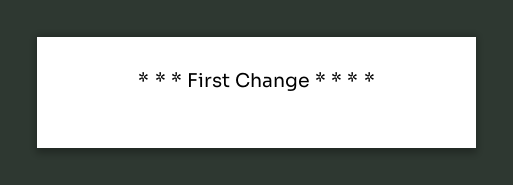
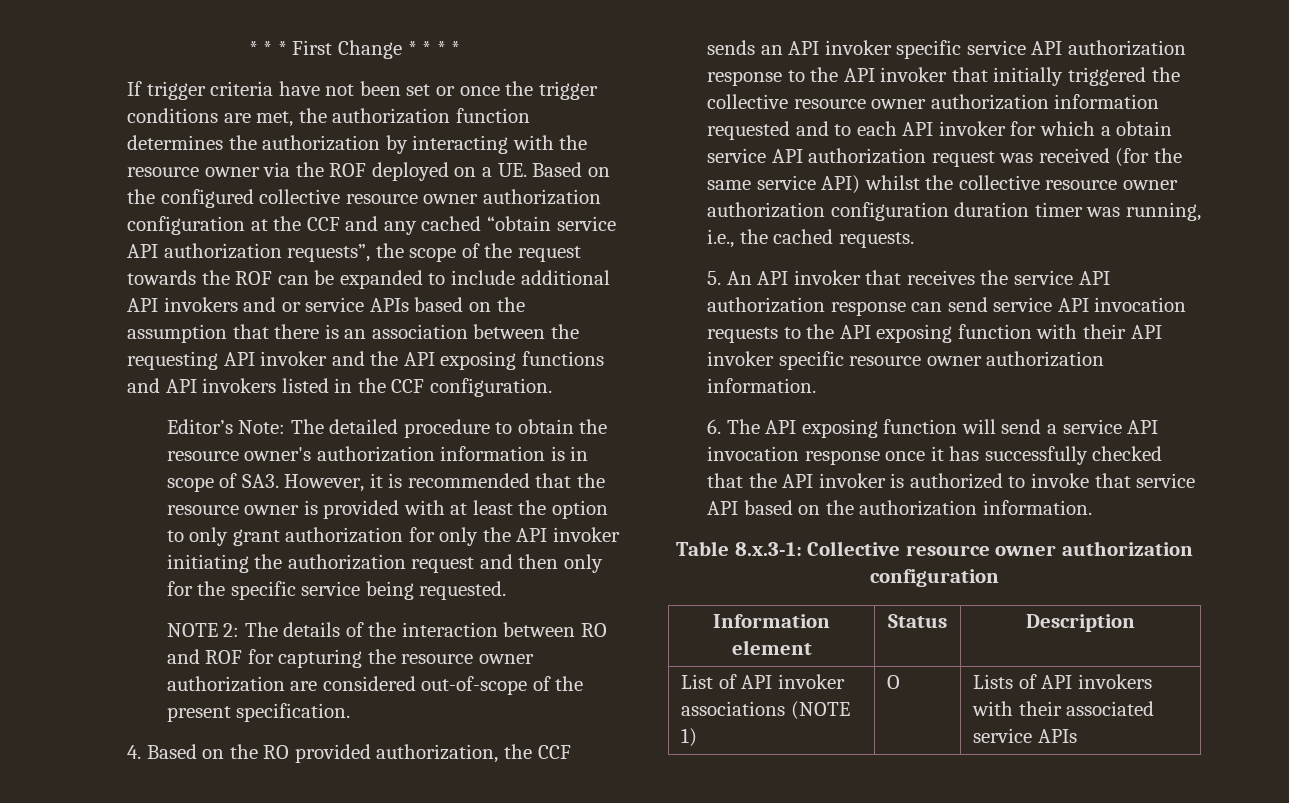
(375, 79) none -> [127,81,598,100] [127,108,530,127] [127,135,588,154] [127,162,610,181] [127,189,601,208] [127,216,616,235] [127,243,582,262] [127,270,610,289] [127,297,525,312] [127,324,580,343] [127,351,605,370] [127,378,553,397] [166,419,608,438] [166,446,589,462] [166,473,605,492] [166,500,608,519] [166,527,620,546] [166,554,603,573] [166,581,507,600] [166,622,607,637] [166,649,534,668] [166,676,584,695] [166,703,351,722] [127,744,571,763] [707,40,1187,59] [707,67,1180,86] [707,94,1160,110] [707,121,1173,140] [707,148,1183,167] [707,175,1179,194] [707,202,1201,221] [707,229,914,248] [707,270,1110,285] [707,297,1187,316] [707,324,1162,343] [707,351,1105,370] [707,378,817,393] [707,419,1159,438] [707,446,1163,465] [707,473,1196,489] [707,500,1092,516] [676,541,1193,556] [870,569,999,587] [713,614,830,628] [731,640,812,655] [888,614,947,628] [1026,614,1135,632] [680,674,845,689] [680,701,850,720] [680,728,697,747] [886,675,900,689] [972,674,1152,689] [971,701,1155,716] [972,728,1077,743] // If trigger criteria have not been set or once the trigger conditions are met, the authorization function determines the authorization by interacting with the resource owner via the ROF deployed on a UE. Based on the configured collective resource owner authorization configuration at the CCF and any cached “obtain service API authorization requests”, the scope of the request towards the ROF can be expanded to include additional API invokers and or service APIs based on the assumption that there is an association between the requesting API invoker and the API exposing functions and API invokers listed in the CCF configuration. // Editor’s Note: The detailed procedure to obtain the resource owner's authorization information is in scope of SA3. However, it is recommended that the resource owner is provided with at least the option to only grant authorization for only the API invoker initiating the authorization request and then only for the specific service being requested. // NOTE 2: The details of the interaction between RO and ROF for capturing the resource owner authorization are considered out-of-scope of the present specification. // 4. Based on the RO provided authorization, the CCF sends an API invoker specific service API authorization response to the API invoker that initially triggered the collective resource owner authorization information requested and to each API invoker for which a obtain service API authorization request was received (for the same service API) whilst the collective resource owner authorization configuration duration timer was running, i.e., the cached requests. // 5. An API invoker that receives the service API authorization response can send service API invocation requests to the API exposing function with their API invoker specific resource owner authorization information. // 6. The API exposing function will send a service API invocation response once it has successfully checked that the API invoker is authorized to invoke that service API based on the authorization information. // Table 8.x.3-1: Collective resource owner authorization configuration // Information element | Status | Description // List of API invoker associations (NOTE 1) | O | Lists of API invokers with their associated service APIs

